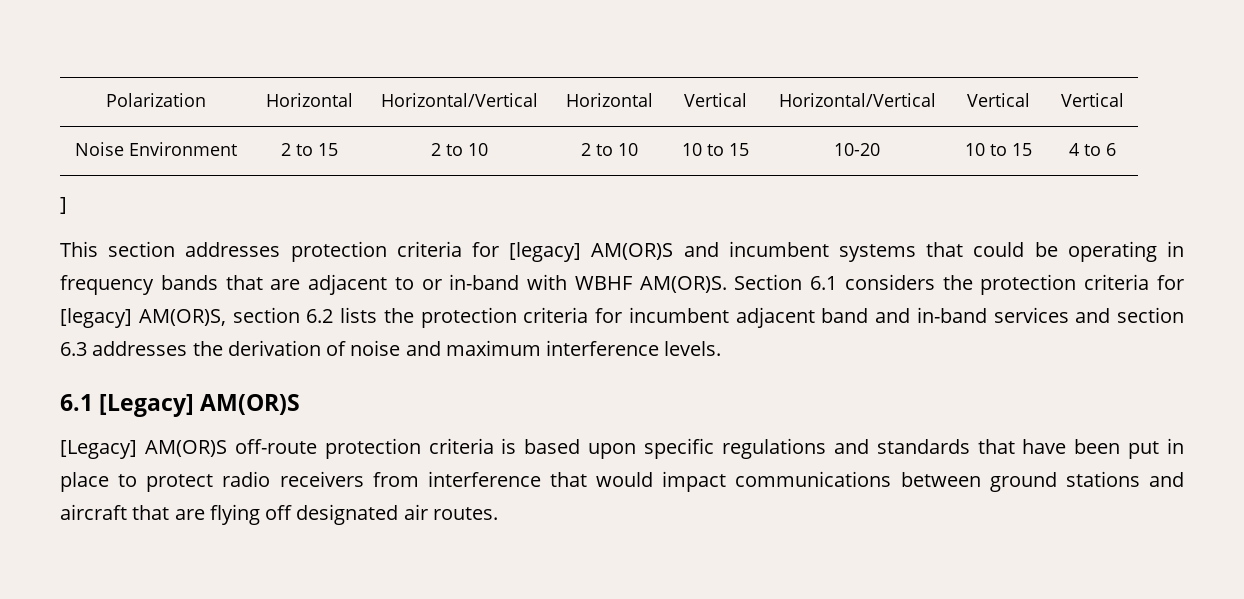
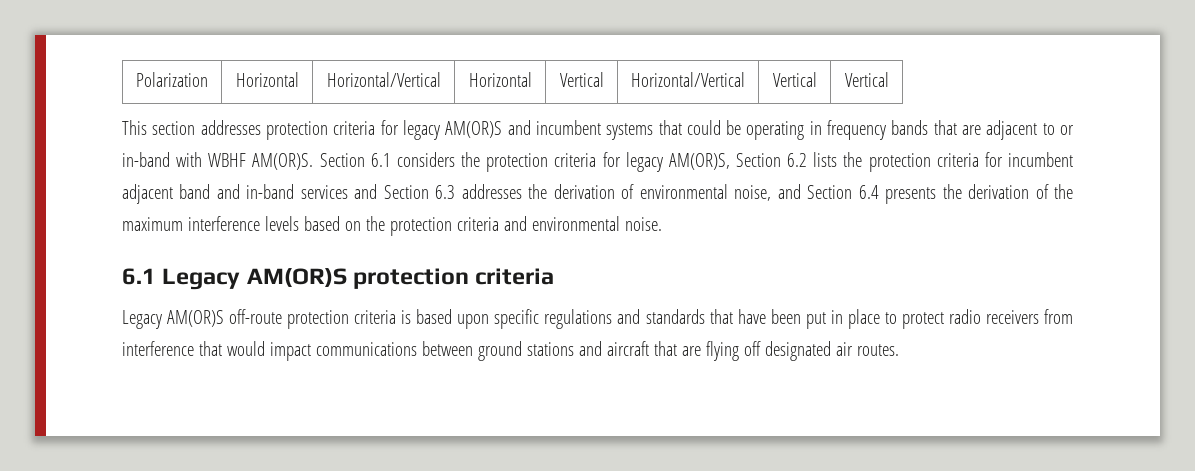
[75,142,237,156] [280,143,338,156] [430,143,488,156] [580,143,638,156] [682,143,749,156] [834,143,880,156] [964,143,1032,156] [1068,143,1116,156] [60,197,67,214] // Noise Environment | 2 to 15 | 2 to 10 | 2 to 10 | 10 to 15 | 10-20 | 10 to 15 | 4 to 6 // ] -> (889, 79) none
[509,242,582,262] [legacy] -> [402,120,440,140] legacy
[60,307,300,328] [legacy] AM(OR)S, section -> [625,152,781,172] legacy AM(OR)S, Section
[1117,307,1184,323] section -> [383,185,429,199] Section
[350,340,722,356] [60,394,301,417] [60,440,137,459] noise and maximum interference levels. // 6.1 [Legacy] AM(OR)S // [Legacy] -> [639,184,1073,204] [122,216,662,236] [122,268,555,290] [122,310,162,329] environmental noise, and Section 6.4 presents the derivation of the maximum interference levels based on the protection criteria and environmental noise. // 6.1 Legacy AM(OR)S protection criteria // Legacy

